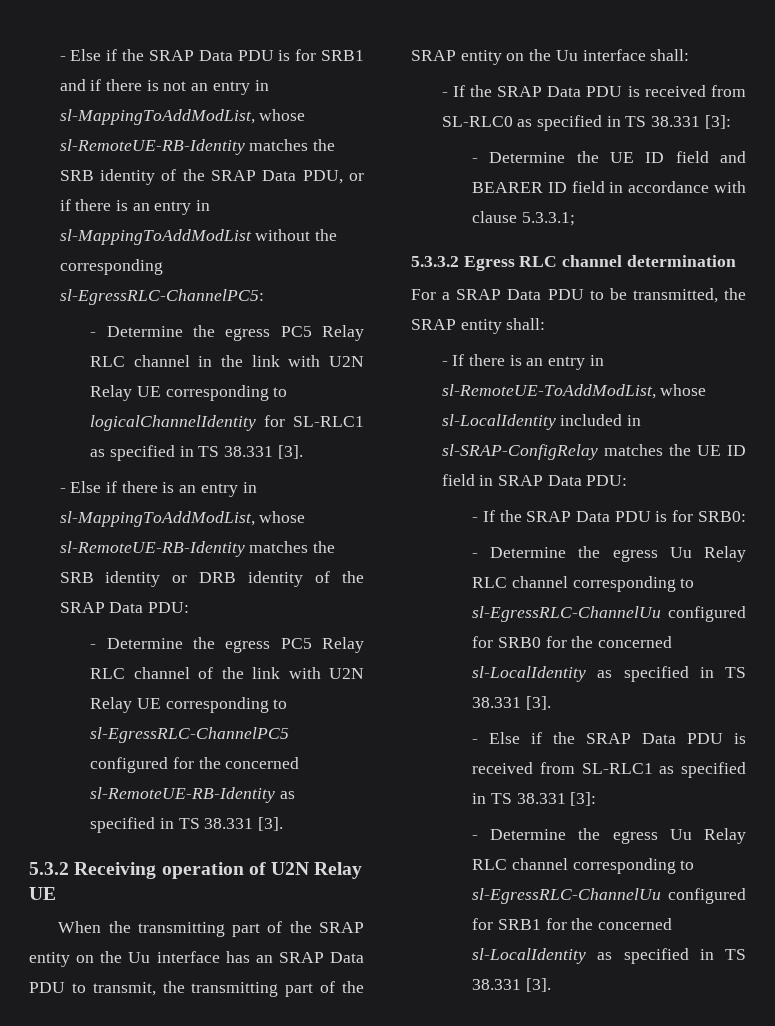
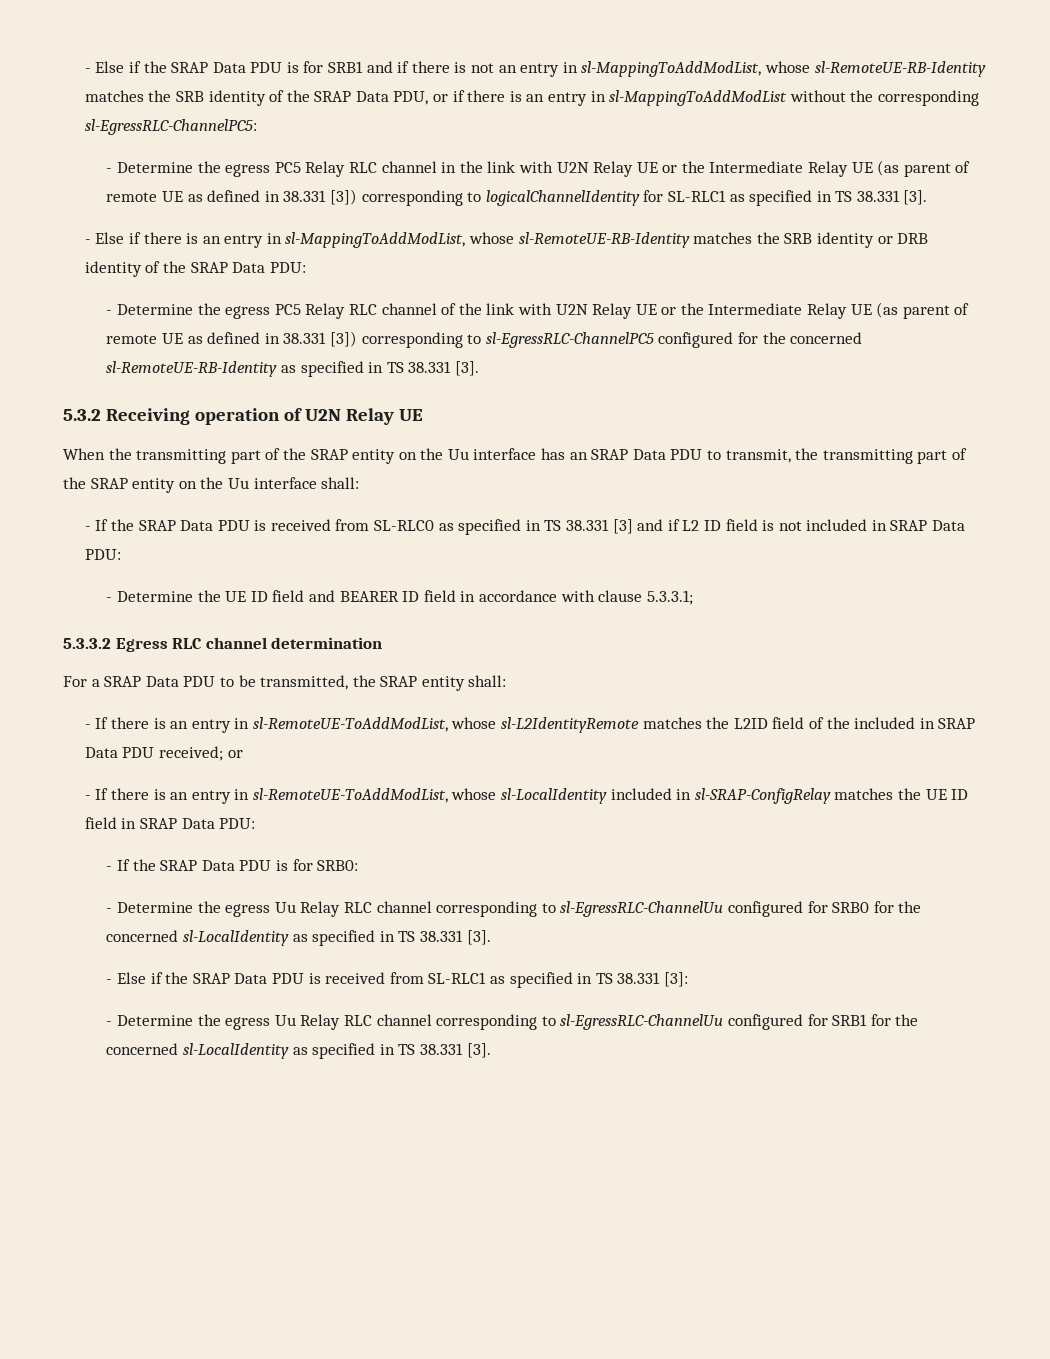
(161, 391) none -> [662,160,971,177] [106,189,358,205] or the Intermediate Relay UE (as parent of remote UE as defined in 38.331 [3])
(161, 703) none -> [661,302,970,319] [106,331,358,347] or the Intermediate Relay UE (as parent of remote UE as defined in 38.331 [3])
[704,115,731,129] [3]: -> [612,519,966,534] [84,549,121,560] [3] and if L2 ID field is not included in SRAP Data PDU:
(546, 324) none -> [84,717,976,733] [84,746,243,761] // - If there is an entry in sl-RemoteUE-ToAddModList, whose sl-L2IdentityRemote matches the L2ID field of the included in SRAP Data PDU received; or

